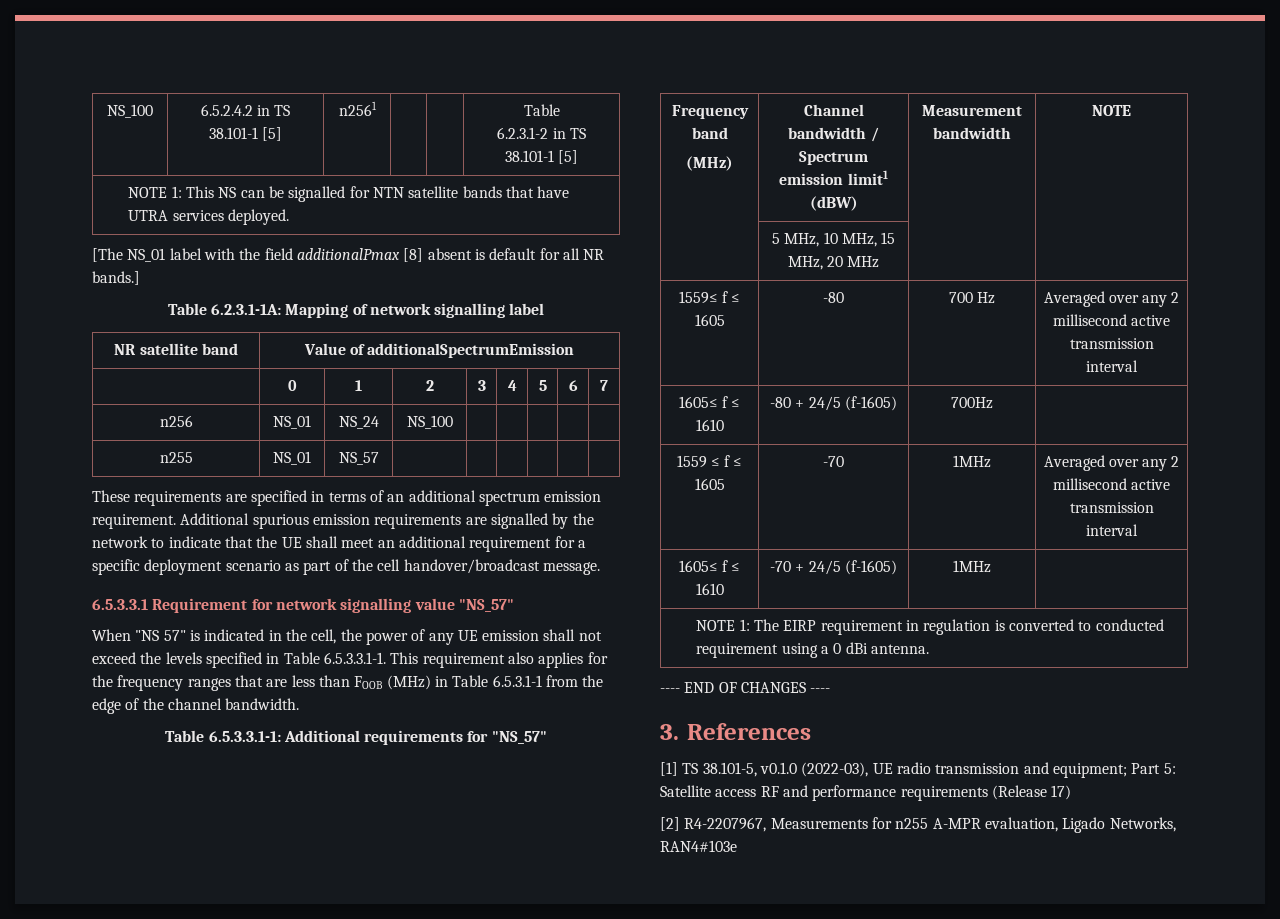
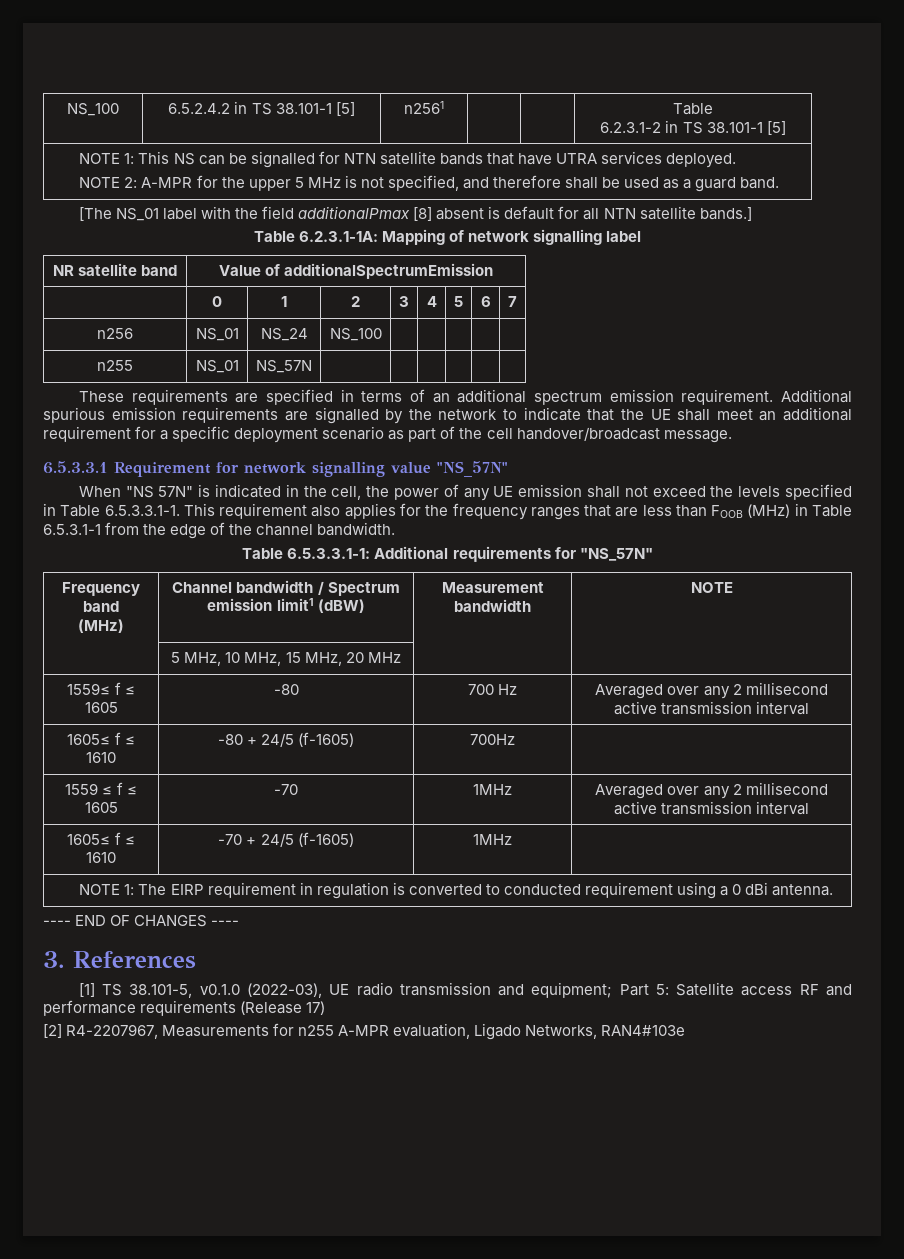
(290, 217) none -> [79,175,780,192] // NOTE 2: A-MPR for the upper 5 MHz is not specified, and therefore shall be used as a guard band.
[583,249,605,260] NR -> [603,206,696,220] NTN satellite
[338,452,379,465] NS_57 -> [256,360,312,373] NS_57N
[458,599,514,612] "NS_57" -> [437,461,508,477] "NS_57N"
[163,630,186,641] 57" -> [158,486,194,497] 57N"
[491,731,547,744] "NS_57" -> [579,548,653,561] "NS_57N"

